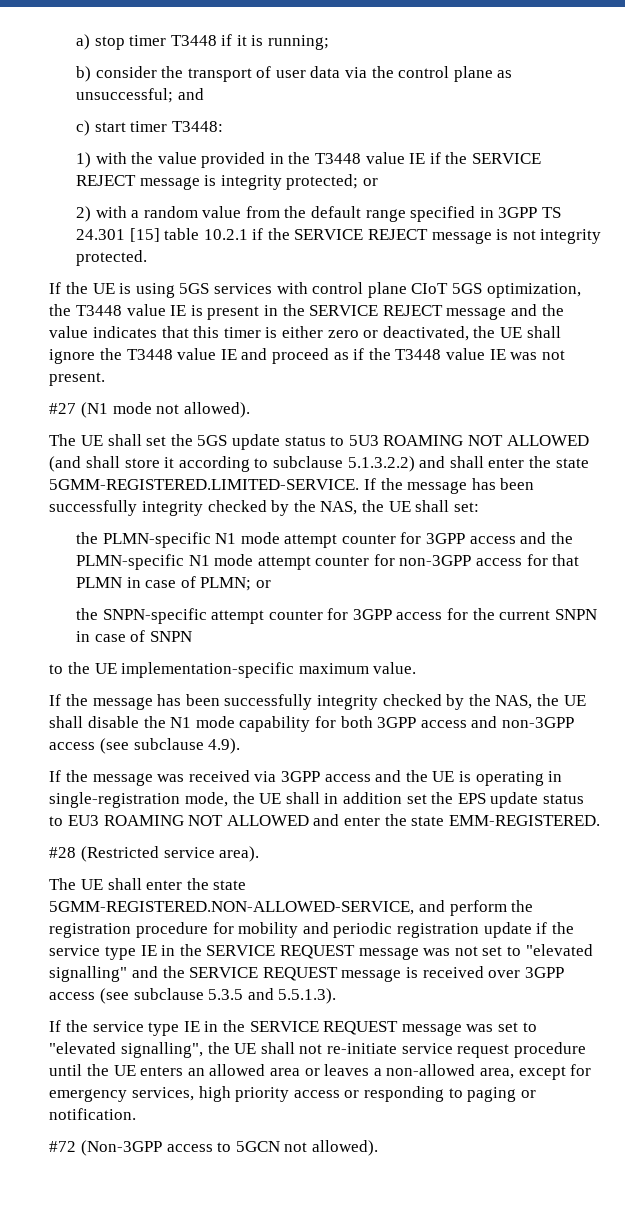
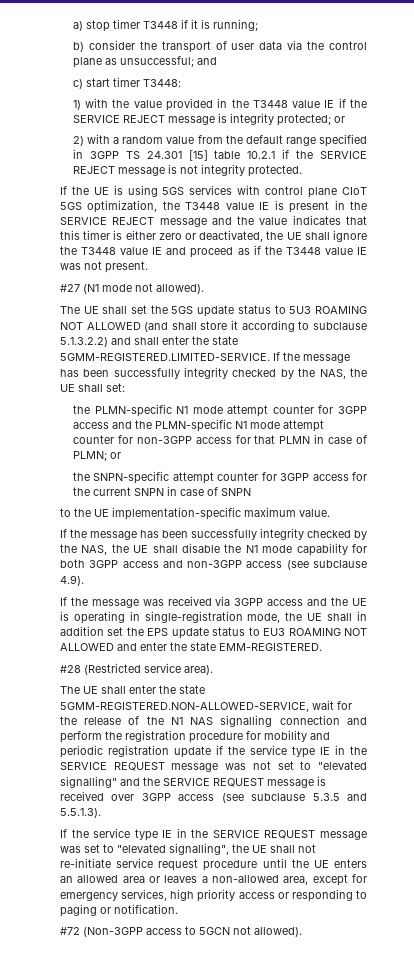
(415, 908) none -> [311,700,352,710] [59,715,340,727] wait for the release of the N1 NAS signalling connection

